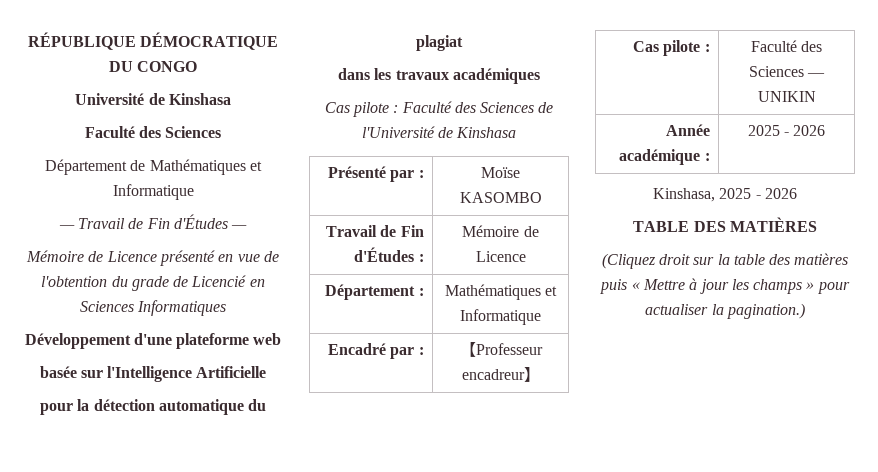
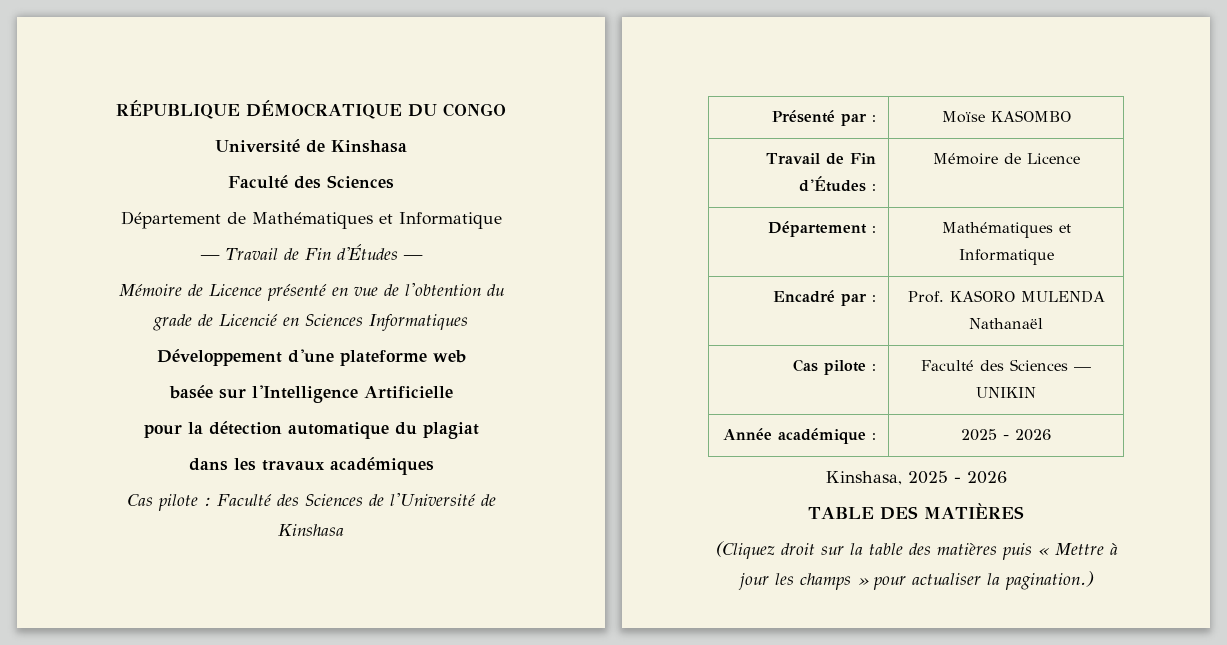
[459,342,543,357] [461,367,540,382] 【Professeur encadreur】 -> [907,290,1105,303] [969,318,1043,329] Prof. KASORO MULENDA Nathanaël

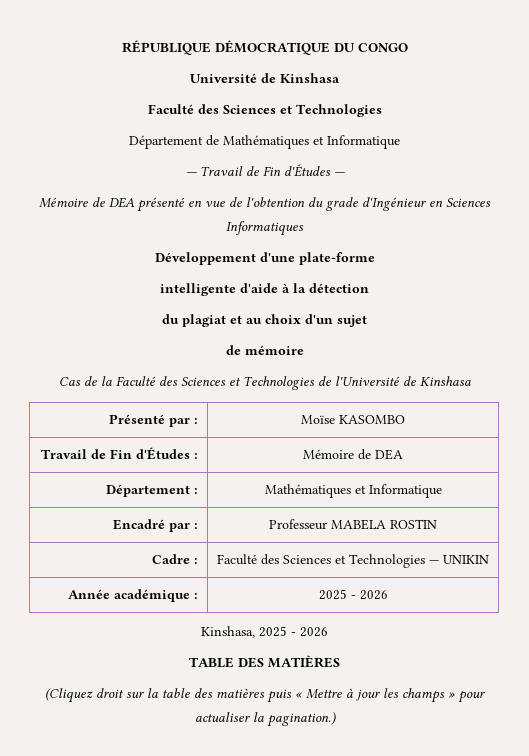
(394, 182) none -> [279,104,382,117] et Technologies
[208,284,262,296] Licence -> [109,197,135,208] DEA
[198,314,278,326] de Licencié -> [362,197,426,211] d'Ingénieur
[339,350,466,366] [168,385,453,403] [143,424,182,438] plateforme web // basée sur l'Intelligence Artificielle // pour -> [298,252,375,265] [160,283,290,296] plate-forme // intelligente d'aide à
[287,422,389,439] automatique -> (369, 288) //
[188,457,434,475] [126,494,363,511] // dans les travaux académiques // Cas pilote : Faculté des Sciences -> [230,314,367,327] [225,345,304,355] [58,376,315,390] et au choix d'un sujet // de mémoire // Cas de la Faculté des Sciences et Technologies
[1026,153,1080,164] Licence -> [374,449,403,460] DEA
[907,290,1105,303] [969,318,1043,329] [792,359,866,375] Prof. KASORO MULENDA Nathanaël // Cas pilote -> [269,519,437,530] [152,554,191,564] Professeur MABELA ROSTIN // Cadre
(1068, 365) none -> [334,554,425,568] et Technologies

